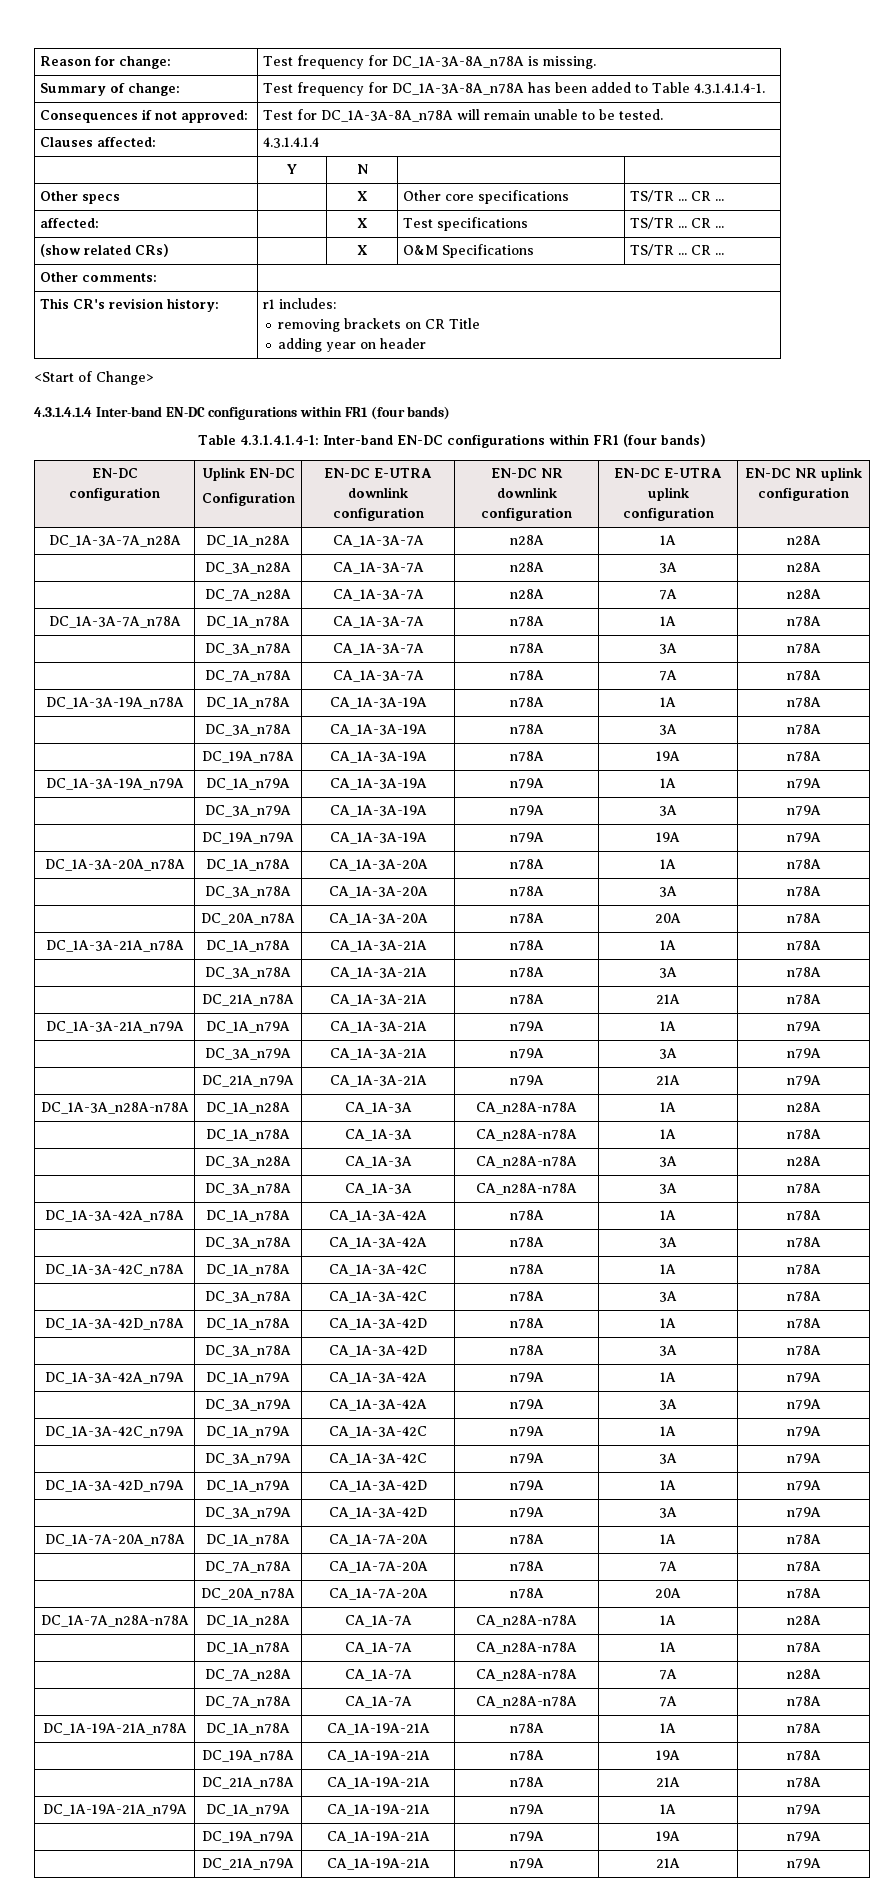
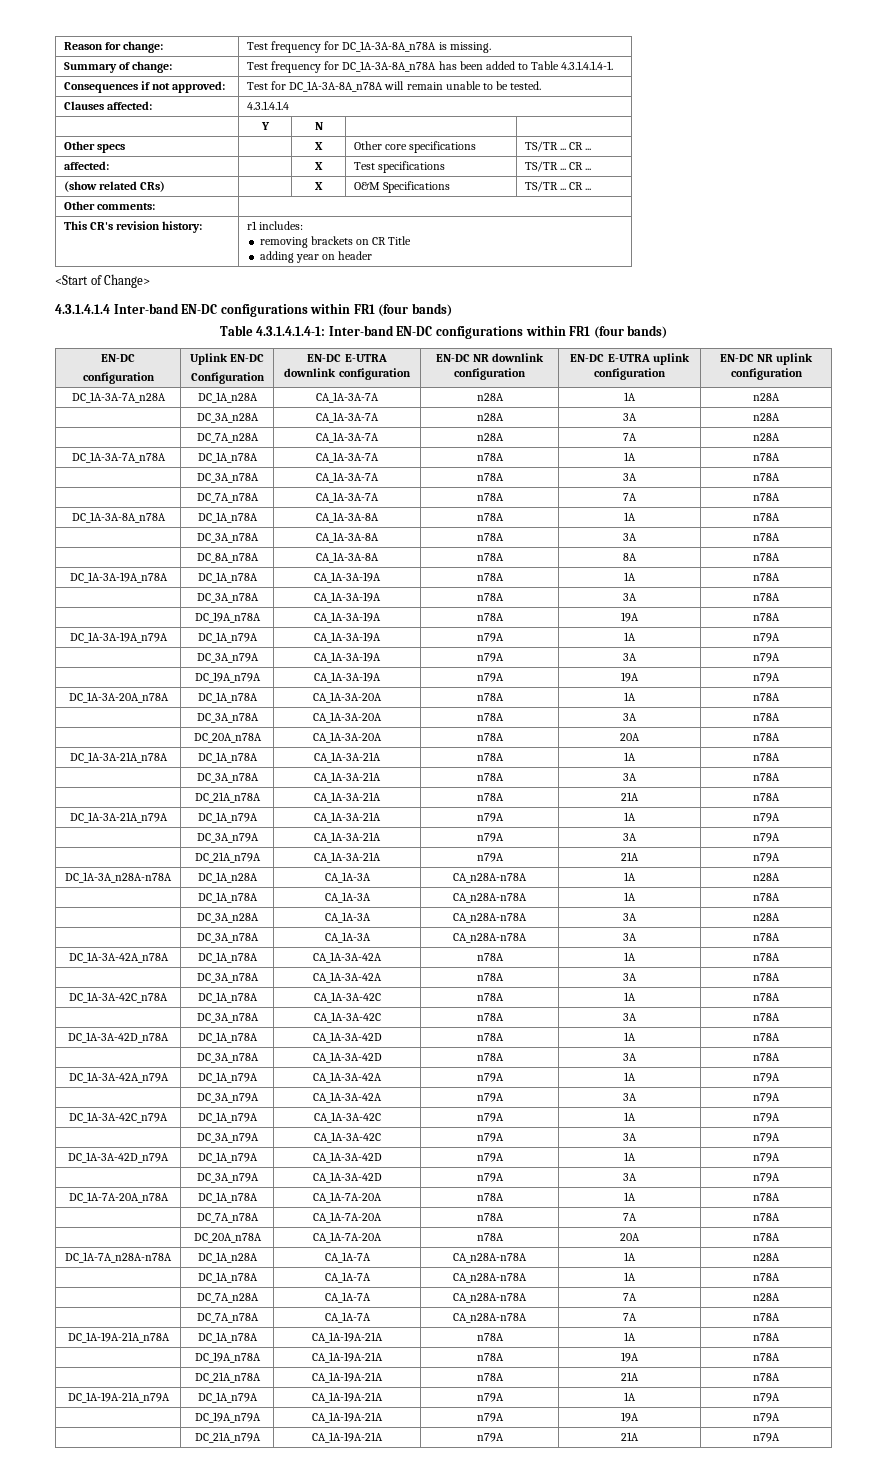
(821, 675) none -> [71,512,166,523] [197,512,258,523] [316,512,379,523] [476,513,504,521] [624,512,636,521] [753,513,780,521] [196,533,259,543] [316,532,379,543] [476,533,504,541] [623,533,637,541] [753,533,780,541] [196,553,259,563] [316,552,379,563] [476,553,504,561] [623,553,637,561] [753,553,780,561] // DC_1A-3A-8A_n78A | DC_1A_n78A | CA_1A-3A-8A | n78A | 1A | n78A // | DC_3A_n78A | CA_1A-3A-8A | n78A | 3A | n78A // | DC_8A_n78A | CA_1A-3A-8A | n78A | 8A | n78A

